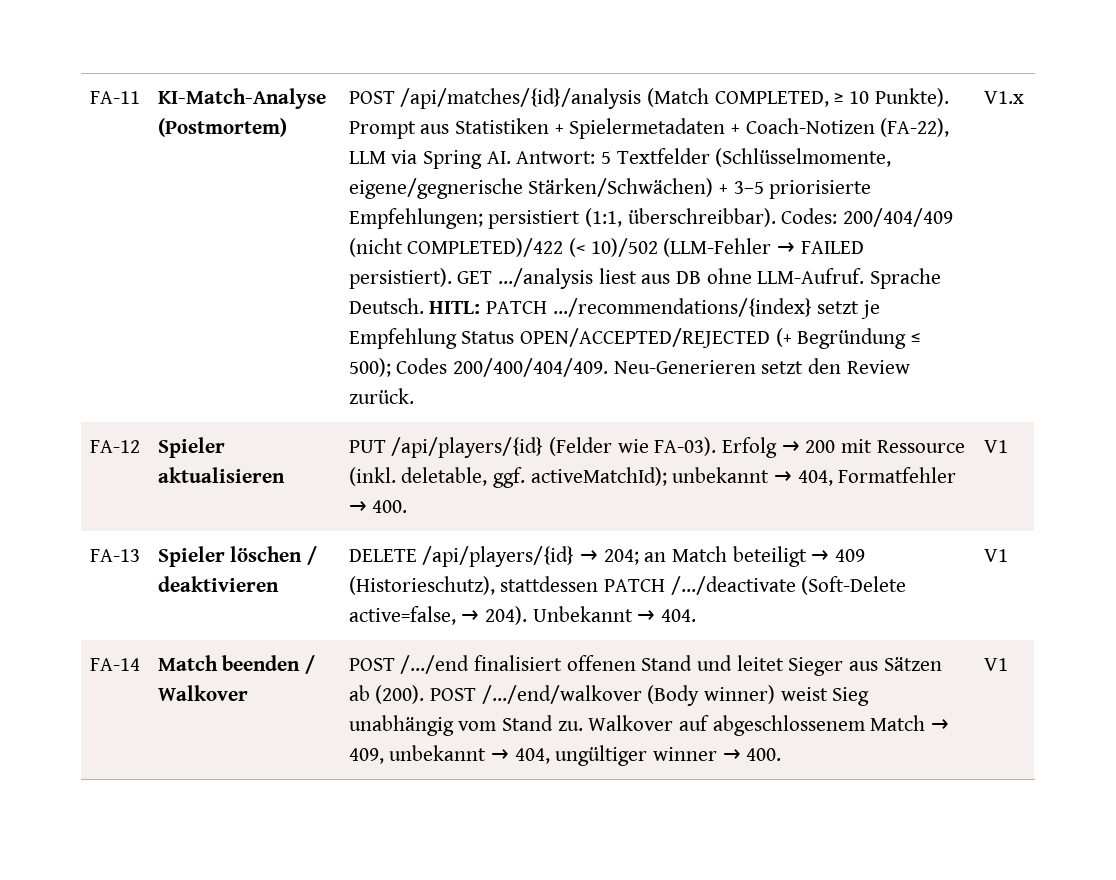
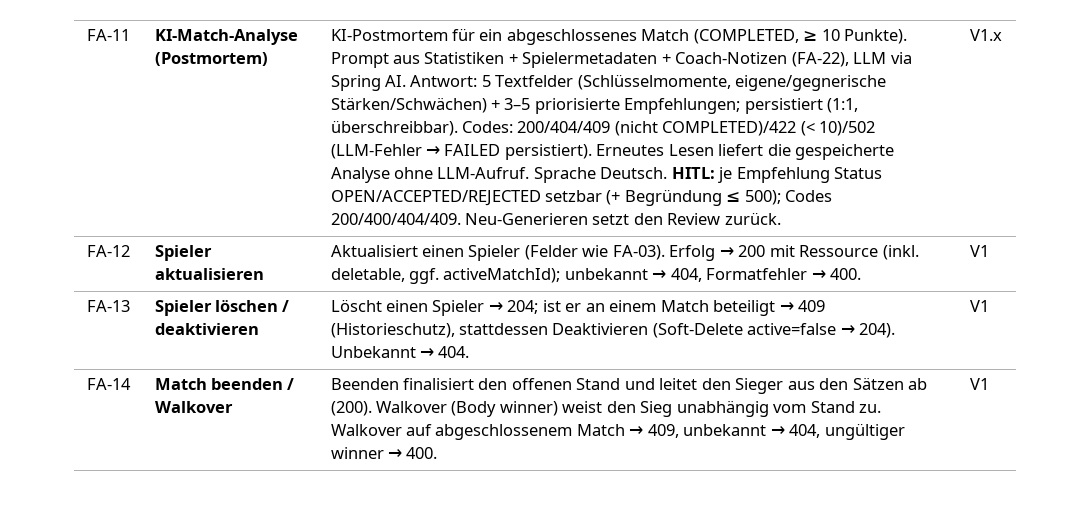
[348,88,829,109] POST /api/matches/{id}/analysis (Match COMPLETED, -> [330,28,799,45] KI-Postmortem für ein abgeschlossenes Match (COMPLETED,
[457,268,702,289] GET …/analysis liest aus DB -> [596,144,895,160] [330,167,390,183] Erneutes Lesen liefert die gespeicherte Analyse
[486,298,860,317] PATCH …/recommendations/{index} setzt -> (715, 173) none
(771, 338) none -> [544,190,602,202] setzbar
[348,437,544,458] PUT /api/players/{id} -> [330,245,521,261] Aktualisiert einen Spieler
[348,546,667,567] DELETE /api/players/{id} → 204; an -> [330,299,657,316] Löscht einen Spieler → 204; ist er an einem
[604,576,907,595] [348,606,456,625] PATCH /…/deactivate (Soft-Delete active=false, -> [552,323,837,338] Deaktivieren (Soft-Delete active=false
[348,655,563,674] POST /…/end finalisiert -> [330,378,508,390] Beenden finalisiert den
(784, 663) none -> [701,378,731,390] den
(879, 666) none -> [819,378,849,390] den
[430,685,642,704] POST /…/end/walkover -> [375,401,447,413] Walkover
(828, 694) none -> [606,401,636,413] den

